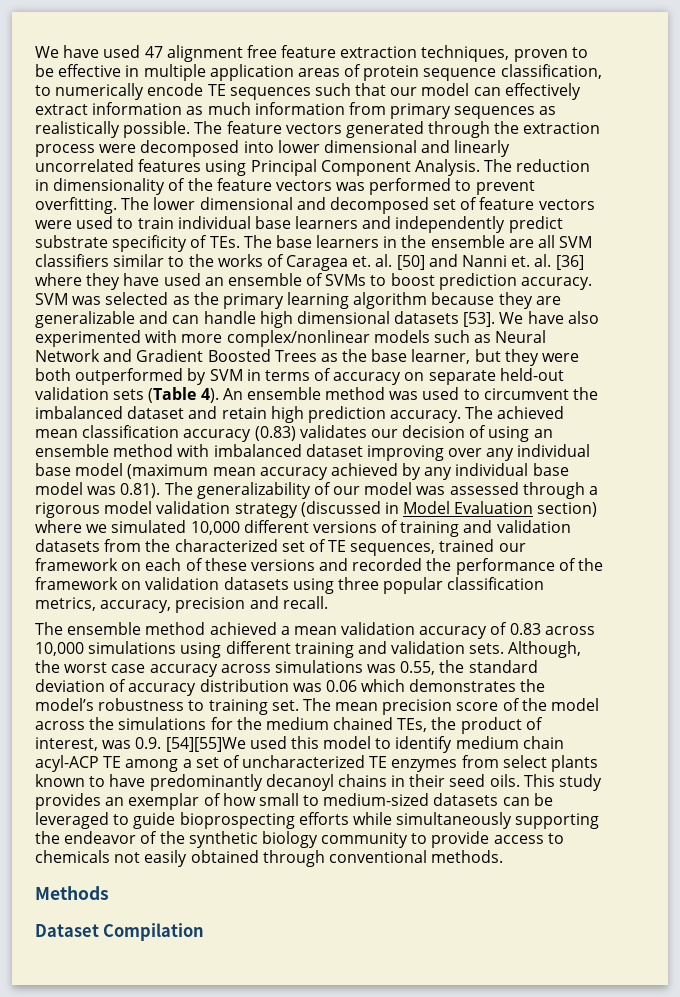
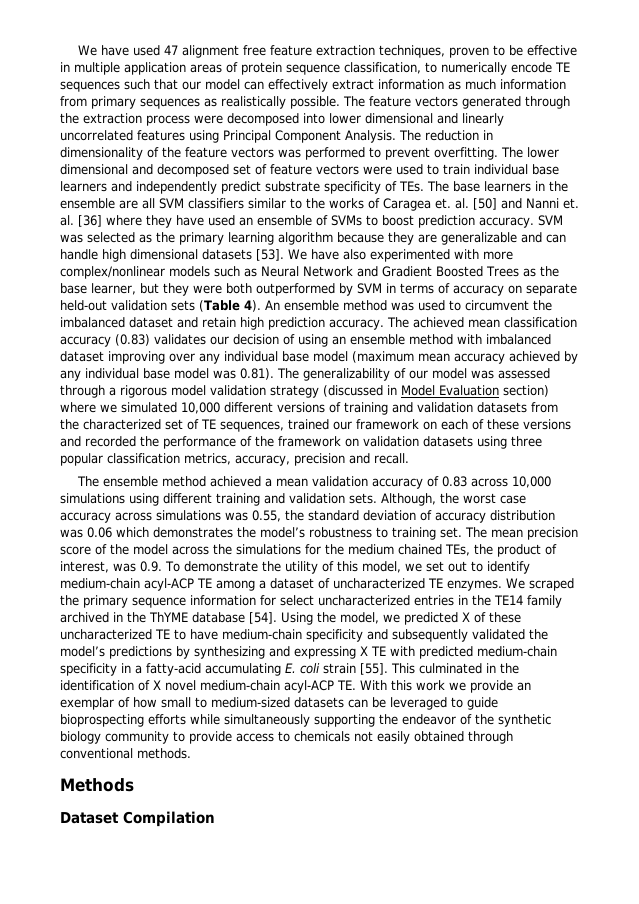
[165,736,564,753] [54][55]We used this model to identify medium chain -> [165,561,530,574] [60,578,140,589] To demonstrate the utility of this model, we set out to identify medium-chain
[195,757,219,768] set -> [270,578,314,589] dataset
[391,755,599,772] [35,774,603,791] [35,793,101,810] enzymes from select plants known to have predominantly decanoyl chains in their seed oils. This study provides -> [447,578,574,591] [60,595,562,608] [60,612,521,625] [60,629,548,642] [60,646,557,659] [60,663,519,676] [60,680,513,693] enzymes. We scraped the primary sequence information for select uncharacterized entries in the TE14 family archived in the ThYME database [54]. Using the model, we predicted X of these uncharacterized TE to have medium-chain specificity and subsequently validated the model’s predictions by synthesizing and expressing X TE with predicted medium-chain specificity in a fatty-acid accumulating E. coli strain [55]. This culminated in the identification of X novel medium-chain acyl-ACP TE. With this work we provide

